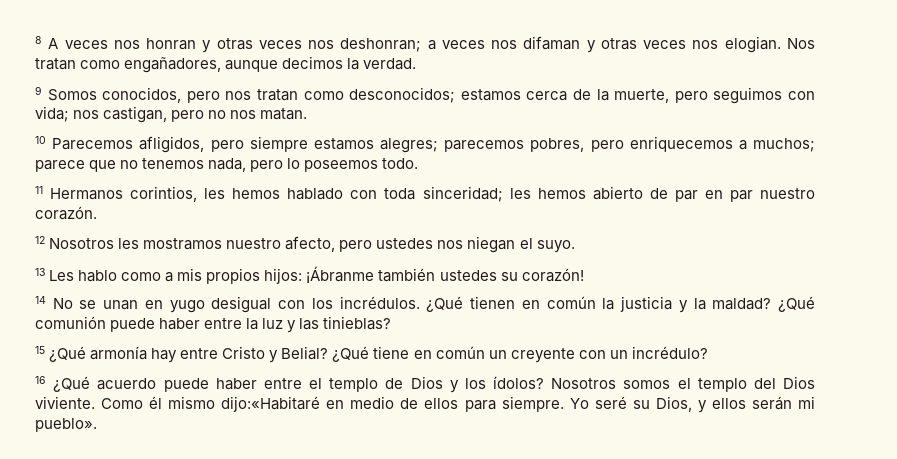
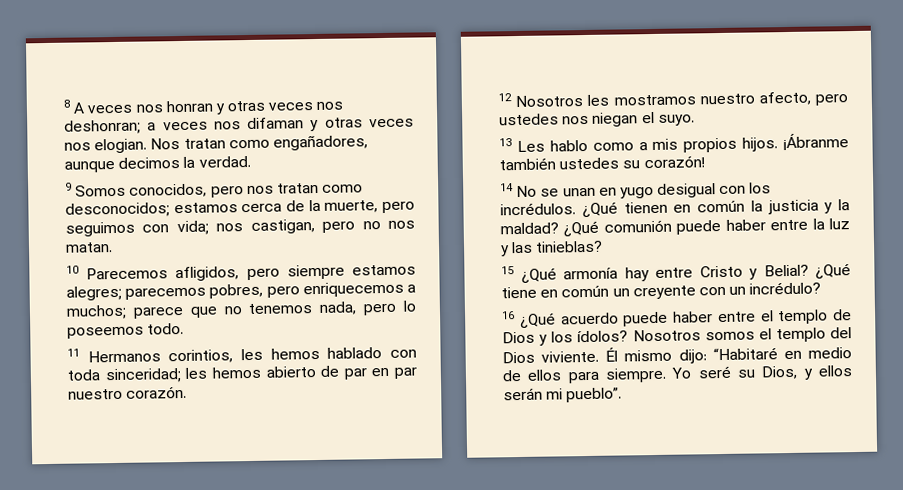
[264,268,303,284] hijos: -> [742,137,779,152] hijos.
[101,396,321,412] Como él mismo dijo:«Habitaré -> [605,347,778,364] Él mismo dijo: “Habitaré
[35,418,97,432] pueblo». -> [566,387,623,403] pueblo”.

